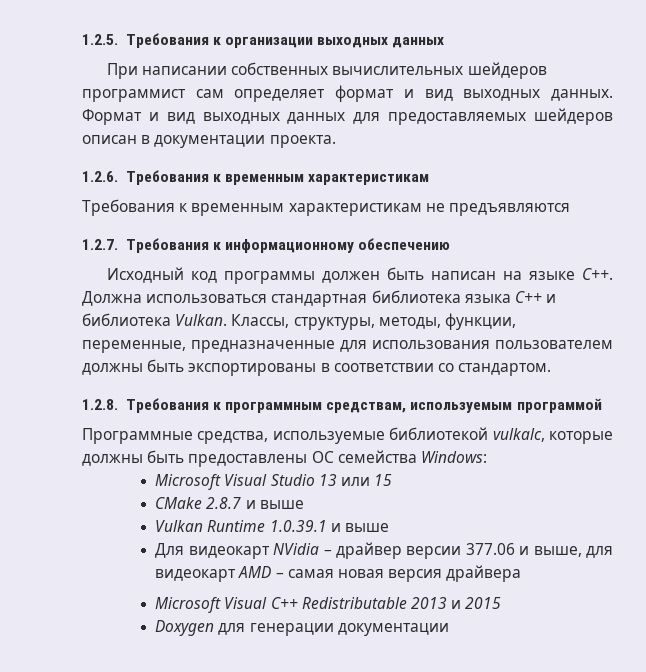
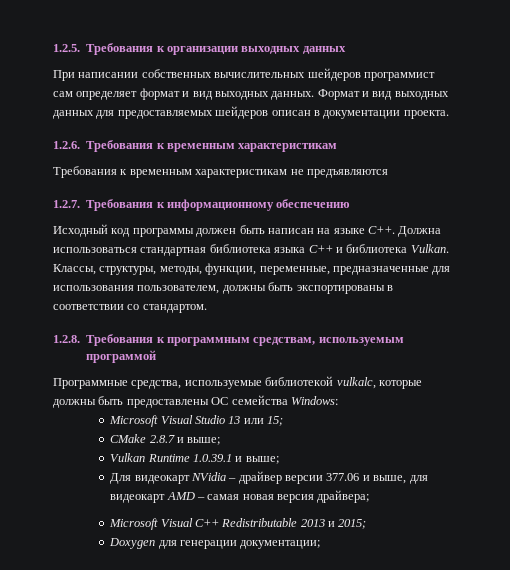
[495,340,613,349] пользователем -> [137,285,220,294] пользователем,
[374,474,393,486] 15 -> [267,416,284,426] 15;
[259,500,304,509] выше -> [187,437,221,445] выше;
[344,523,389,532] выше -> [245,456,279,464] выше;
[446,565,522,582] драйвера -> [317,490,370,503] драйвера;
[465,597,502,609] 2015 -> [338,519,367,529] 2015;
[337,623,449,636] документации -> [240,540,321,549] документации;

